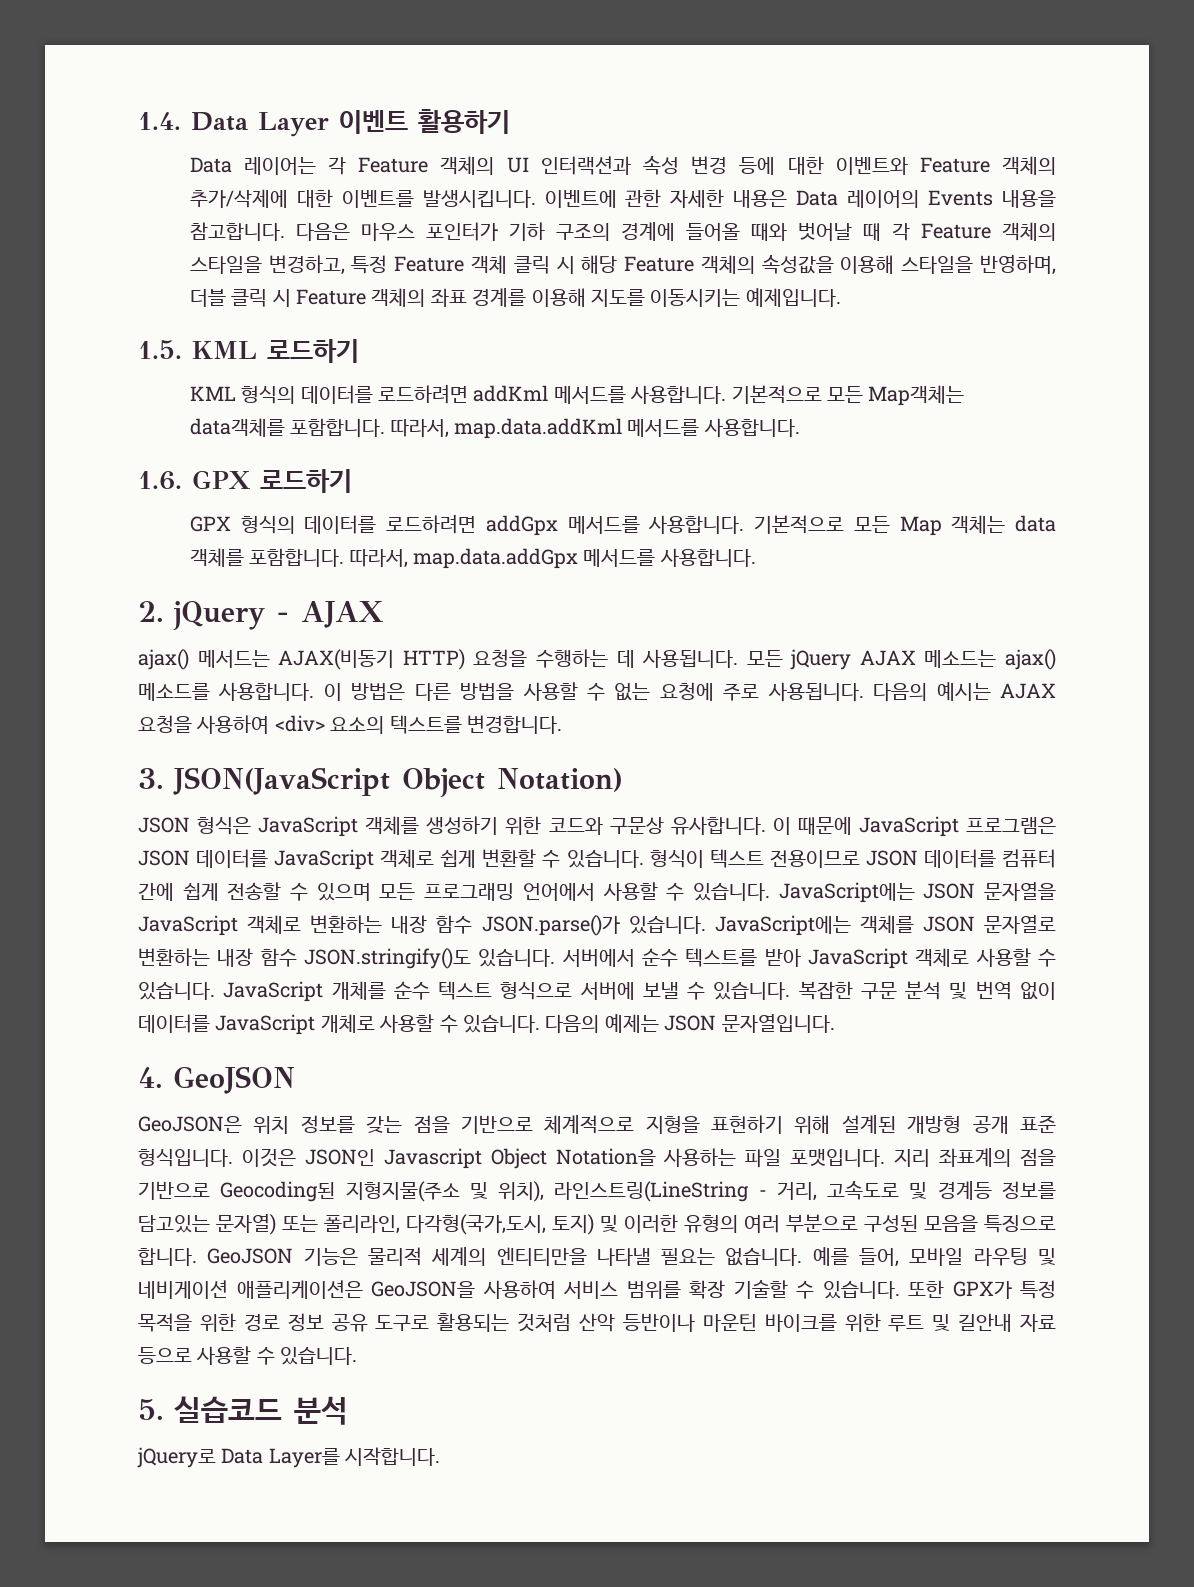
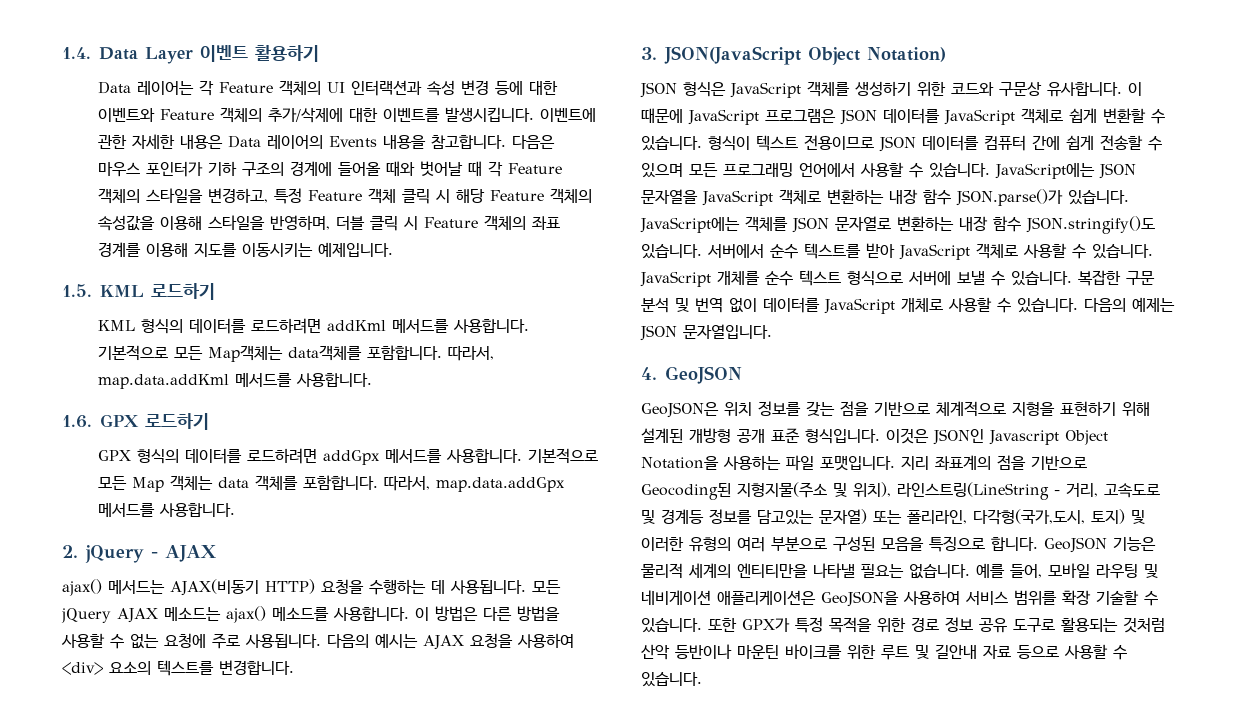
[138,1396,348,1425] [137,1447,441,1468] // 5. 실습코드 분석 // jQuery로 Data Layer를 시작합니다. -> (702, 679) none

